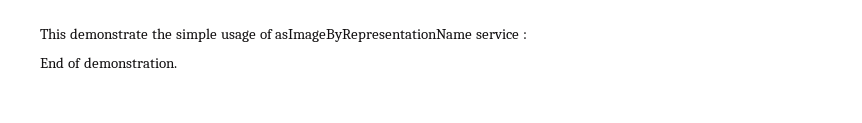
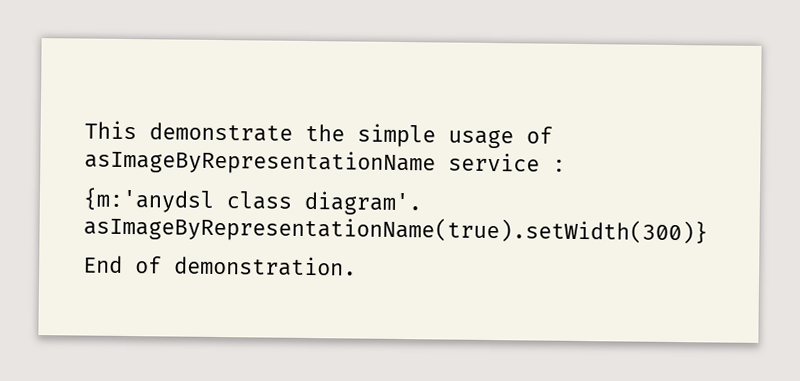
(528, 35) none -> [83,187,422,216] [83,214,708,246] // {m:'anydsl class diagram'. asImageByRepresentationName(true).setWidth(300)}

